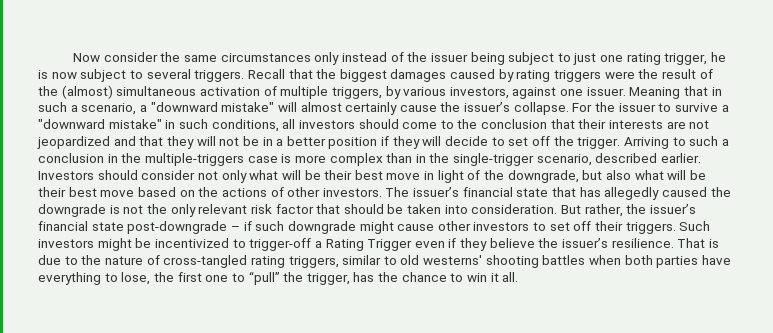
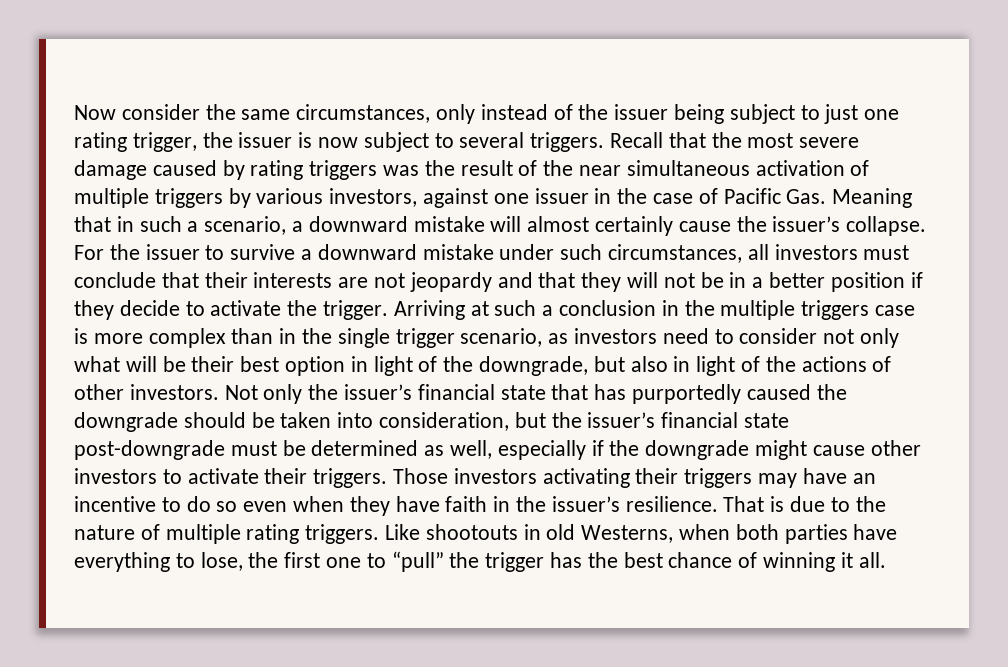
[220,53,311,62] circumstances -> [296,104,431,123] circumstances,
[711,52,727,62] he -> [202,132,293,148] the issuer
[339,69,447,82] biggest damages -> [747,133,860,148] [74,160,147,180] most severe damage
[604,71,635,79] were -> [383,165,420,176] was
[61,85,113,99] (almost) -> [579,165,622,176] near
[331,87,382,99] triggers, -> [154,188,223,208] triggers
[586,87,626,96] issuer. -> [534,188,827,204] issuer in the case of Pacific Gas.
[150,102,275,112] "downward mistake" -> [308,216,485,232] downward mistake
[38,119,548,132] "downward mistake" in such conditions, all investors should come to the conclusion -> [317,244,910,263] [74,272,156,288] downward mistake under such circumstances, all investors must conclude
[37,136,110,149] jeopardized -> [409,272,492,292] jeopardy
[422,136,442,146] will -> (114, 310) none
[508,136,550,146] set off -> [210,300,282,316] activate
[672,137,686,146] to -> [470,301,489,316] at
[144,153,244,166] multiple-triggers -> [720,300,870,320] multiple triggers
[453,153,702,166] [38,170,138,180] single-trigger scenario, described earlier. Investors should -> [337,328,734,348] single trigger scenario, as investors need to
[386,173,421,180] move -> [285,356,346,376] option
[634,170,706,180] [38,187,195,197] what will be their best move based on -> [673,356,761,376] in light of
[385,187,410,197] The -> [224,384,339,404] Not only the
[604,187,660,200] allegedly -> [632,384,742,404] purportedly
[109,204,341,217] is not the only relevant risk factor that -> (178, 422) none
[471,204,623,217] consideration. But rather, -> [379,412,546,431] consideration, but
[230,221,285,231] – if such -> [230,440,640,460] must be determined as well, especially if the
[549,221,711,234] [38,238,535,251] set off their triggers. Such investors might be incentivized to trigger-off a Rating Trigger even if they believe -> [187,468,876,488] [74,496,511,516] activate their triggers. Those investors activating their triggers may have an incentive to do so even when they have faith in
[163,255,586,268] cross-tangled rating triggers, similar to old westerns' shooting battles -> [165,524,674,544] multiple rating triggers. Like shootouts in old Westerns,
[306,273,350,285] trigger, -> [485,552,545,572] trigger
[401,272,488,282] chance to win -> [623,552,836,572] best chance of winning

